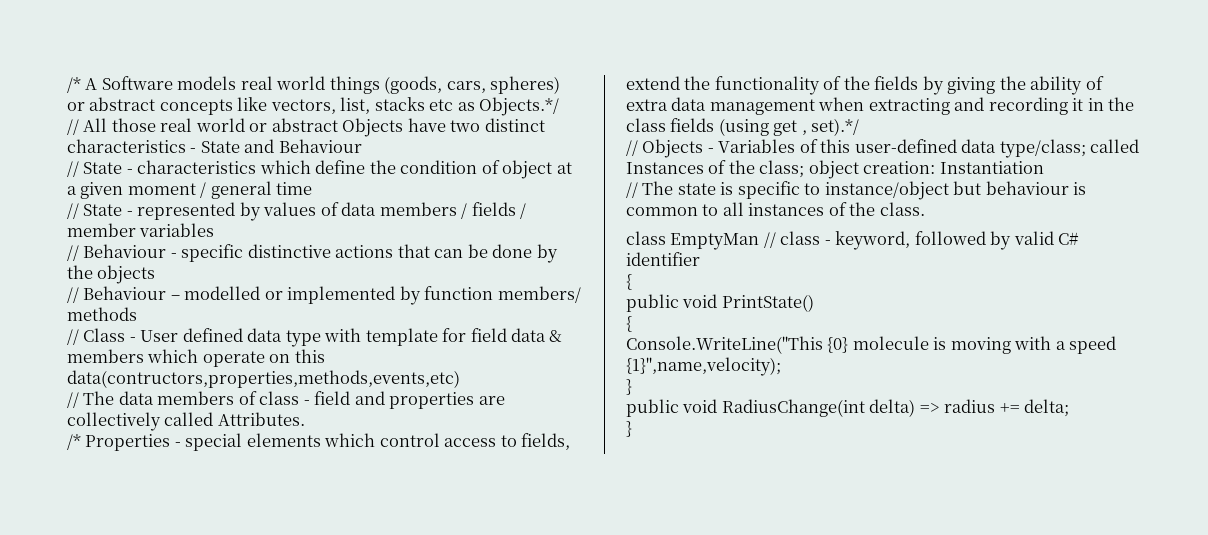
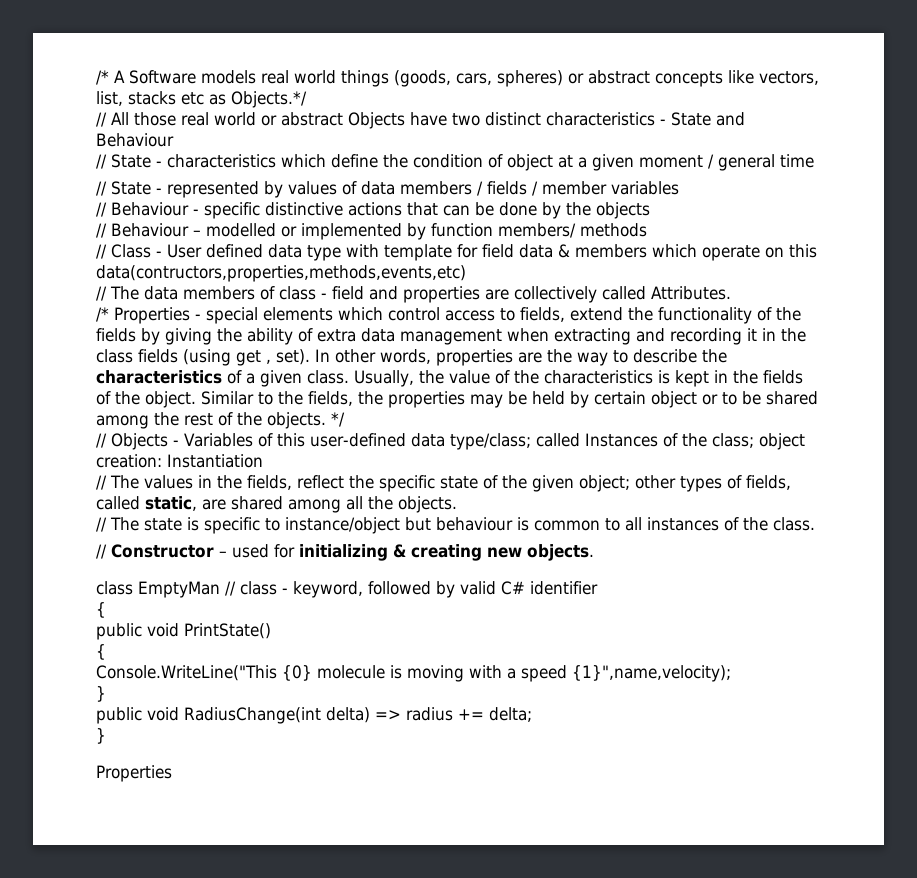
[811,118,860,136] set).*/ -> [276,349,727,366] [96,370,803,387] [96,391,818,408] [96,412,345,429] set). In other words, properties are the way to describe the characteristics of a given class. Usually, the value of the characteristics is kept in the fields of the object. Similar to the fields, the properties may be held by certain object or to be shared among the rest of the objects. */
(1044, 167) none -> [96,475,791,492] [96,496,457,513] // // The values in the fields, reflect the specific state of the given object; other types of fields, called static, are shared among all the objects.
(925, 209) none -> [96,544,594,561] // // Constructor – used for initializing & creating new objects.
(632, 429) none -> [96,765,172,782] // Properties

